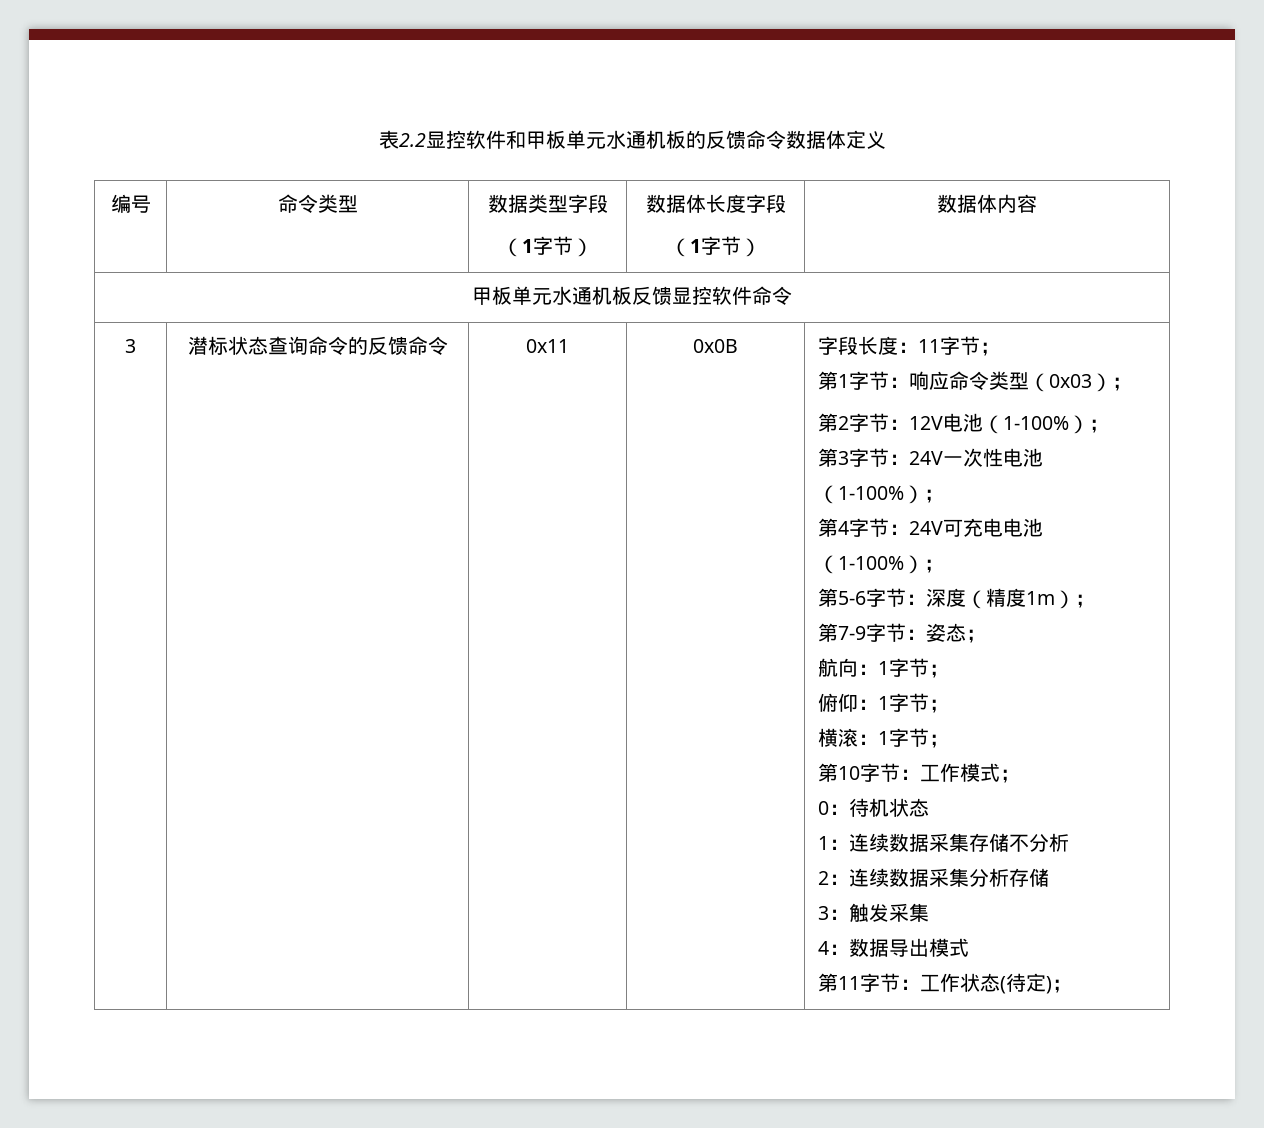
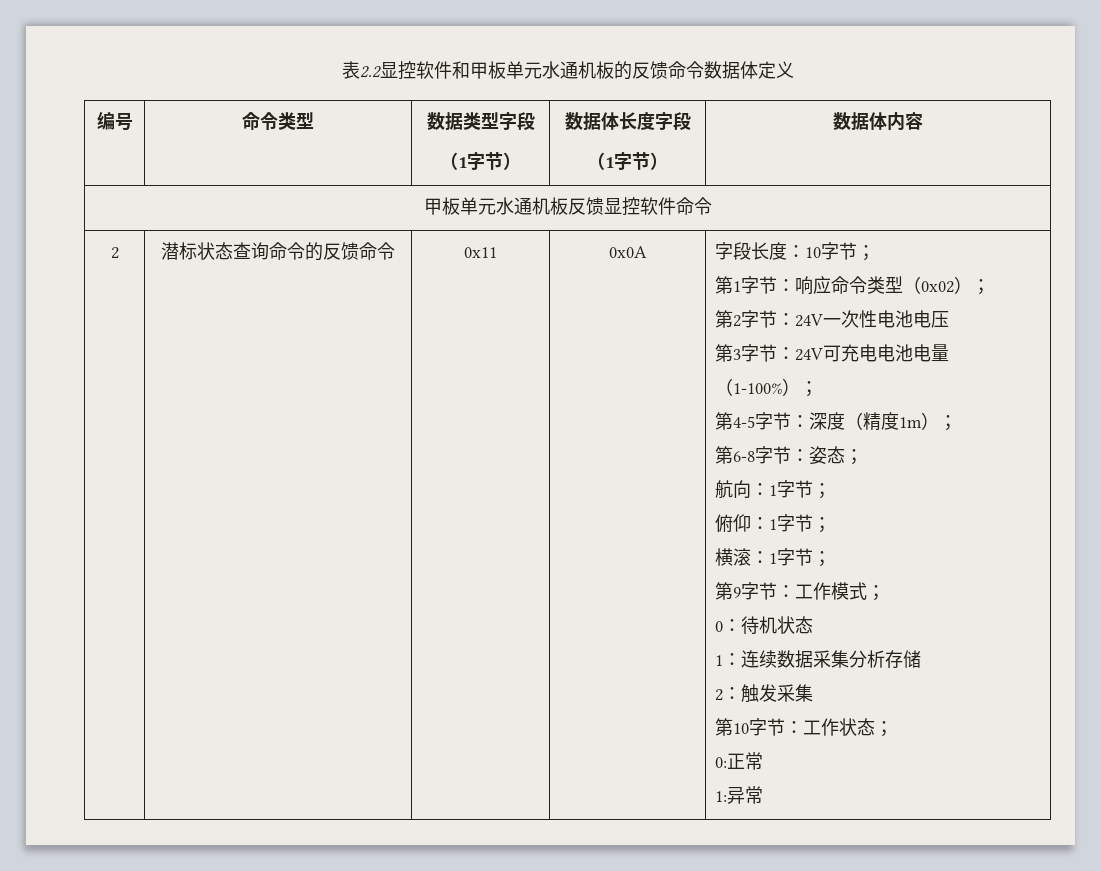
[125,339,136,353] 3 -> [110,247,119,259] 2
[693,339,738,353] 0x0B -> [608,246,647,258] 0x0A
[917,339,940,353] 11 -> [804,247,821,258] 10
[1048,374,1092,388] 0x03 -> [920,281,954,293] 0x02
[908,413,1109,434] [817,448,909,467] 12V电池（1-100%）； // 第3字节： -> (795, 319) none
[817,485,944,504] [817,518,849,537] （1-100%）； // 第4 -> [912,310,949,328] [714,344,741,362] 电压 // 第3
[817,555,944,574] [817,588,866,607] （1-100%）； // 第5-6 -> [912,344,949,362] [714,378,818,397] [714,412,755,430] 电量（1-100%）； // 第4-5
[837,626,866,640] 7-9 -> [732,451,755,462] 6-8
[837,766,860,780] 10 -> [732,587,741,598] 9
[968,833,1069,852] [817,868,969,887] 存储不分析 // 2：连续数据采集 -> (849, 659) none
[817,906,829,920] 3 -> [714,689,723,701] 2
[817,938,969,957] [817,973,860,992] // 4：数据导出模式 // 第11 -> [714,718,749,736] // 第10
[999,973,1072,994] (待定)； -> [874,721,893,737] [714,752,763,770] [714,786,763,804] ； // 0:正常 // 1:异常

